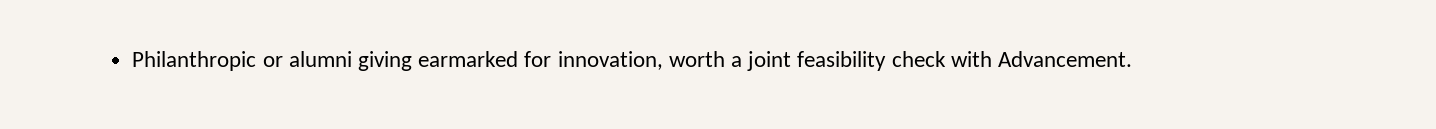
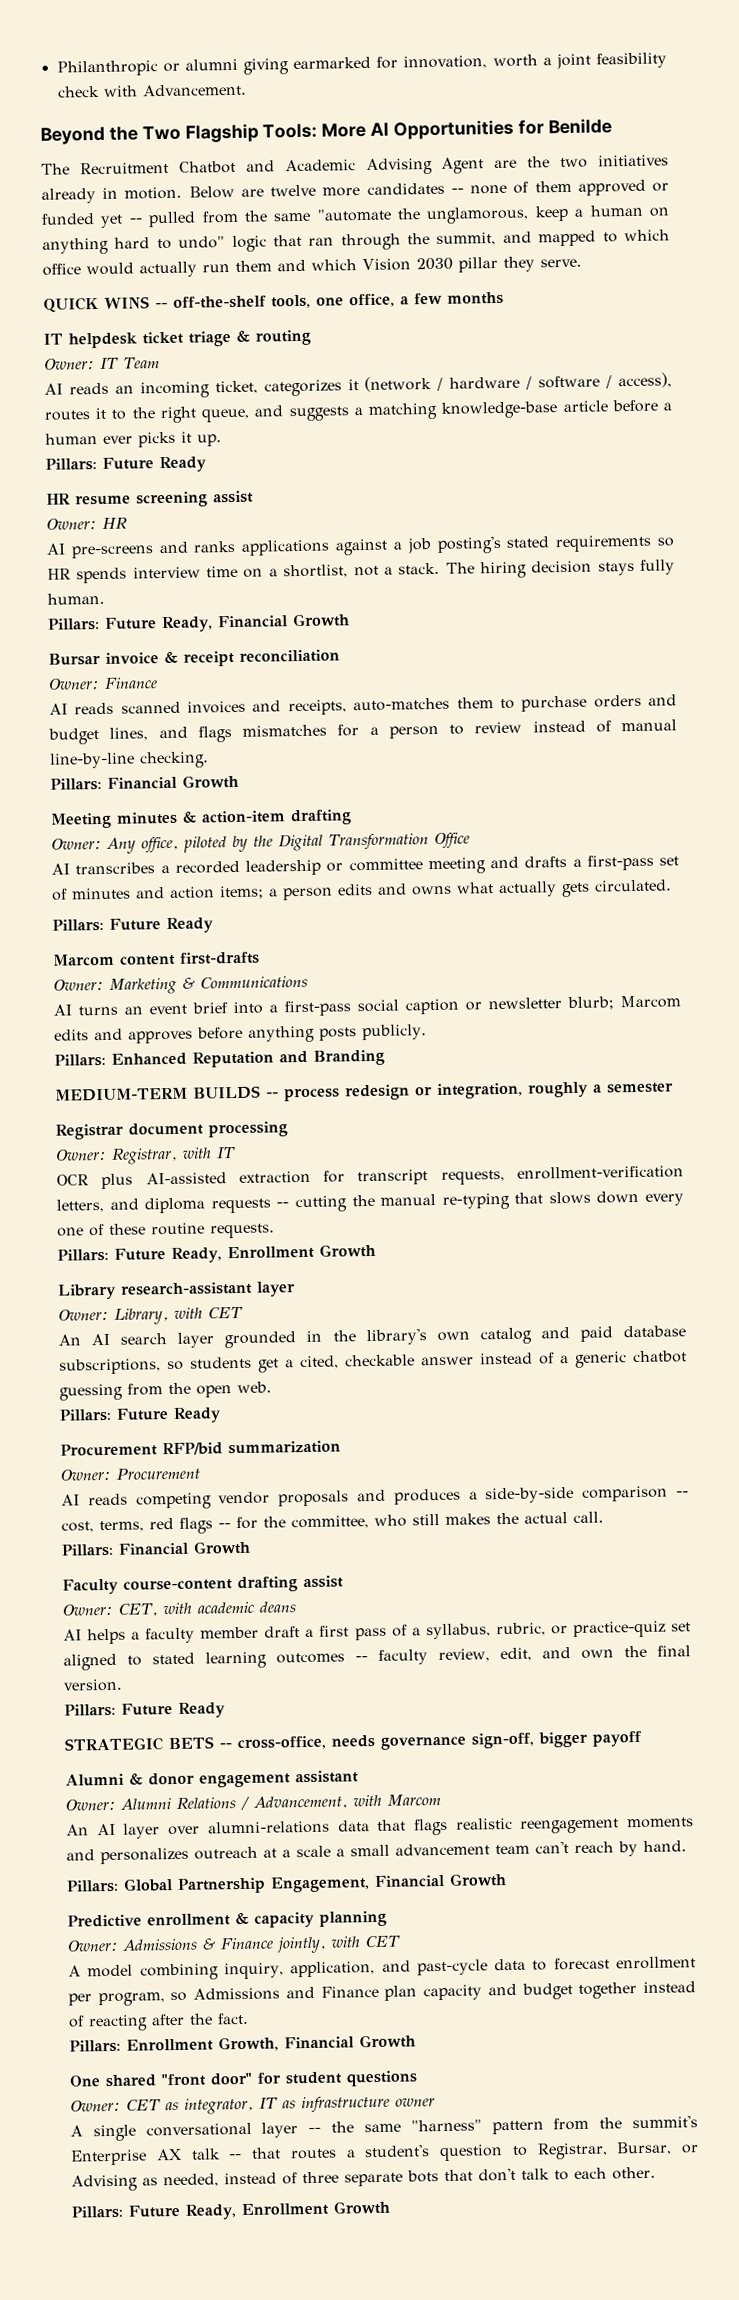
(1133, 59) none -> [40,118,612,145] [41,154,669,175] [41,179,669,204] [41,204,670,228] [42,229,670,255] [42,256,582,278] [43,291,504,313] [43,329,311,349] [44,357,160,370] [44,372,672,399] [44,399,673,424] [45,431,222,448] [45,456,207,473] [46,490,254,508] [46,517,127,530] [46,534,674,559] [47,559,675,584] [47,592,105,605] [47,613,350,633] [48,649,340,667] [48,677,158,690] [49,694,678,716] [48,719,677,745] [50,751,209,769] [50,774,239,791] [50,809,352,829] [51,832,470,854] [51,854,679,876] [52,879,672,901] [52,917,214,934] [53,951,260,966] [53,975,308,995] [53,995,681,1017] [54,1024,427,1044] [54,1049,385,1068] [55,1081,674,1102] [55,1121,288,1140] [55,1147,236,1165] [56,1165,684,1190] [56,1190,684,1214] [57,1222,275,1239] [57,1243,376,1263] [57,1281,296,1300] [58,1306,243,1325] [58,1325,686,1349] [59,1350,687,1375] [59,1381,272,1401] [59,1407,222,1423] [60,1440,341,1457] [60,1467,200,1481] [61,1485,689,1510] [61,1511,604,1534] [61,1540,251,1557] [62,1575,344,1595] [62,1601,296,1617] [63,1620,691,1645] [63,1645,691,1671] [63,1678,123,1692] [64,1702,226,1718] [64,1730,642,1752] [65,1770,359,1788] [65,1794,441,1811] [66,1817,694,1839] [66,1840,687,1865] [66,1873,507,1894] [67,1910,387,1928] [67,1935,400,1954] [68,1956,696,1981] [68,1981,697,2007] [68,2012,249,2032] [69,2034,416,2053] [69,2070,418,2088] [70,2095,435,2115] [70,2115,698,2142] [70,2141,699,2166] [71,2166,656,2192] [71,2200,390,2220] // Beyond the Two Flagship Tools: More AI Opportunities for Benilde // The Recruitment Chatbot and Academic Advising Agent are the two initiatives already in motion. Below are twelve more candidates -- none of them approved or funded yet -- pulled from the same "automate the unglamorous, keep a human on anything hard to undo" logic that ran through the summit, and mapped to which office would actually run them and which Vision 2030 pillar they serve. // QUICK WINS -- off-the-shelf tools, one office, a few months // IT helpdesk ticket triage & routing // Owner: IT Team // AI reads an incoming ticket, categorizes it (network / hardware / software / access), routes it to the right queue, and suggests a matching knowledge-base article before a human ever picks it up. // Pillars: Future Ready // HR resume screening assist // Owner: HR // AI pre-screens and ranks applications against a job posting's stated requirements so HR spends interview time on a shortlist, not a stack. The hiring decision stays fully human. // Pillars: Future Ready, Financial Growth // Bursar invoice & receipt reconciliation // Owner: Finance // AI reads scanned invoices and receipts, auto-matches them to purchase orders and budget lines, and flags mismatches for a person to review instead of manual line-by-line checking. // Pillars: Financial Growth // Meeting minutes & action-item drafting // Owner: Any office, piloted by the Digital Transformation Office // AI transcribes a recorded leadership or committee meeting and drafts a first-pass set of minutes and action items; a person edits and owns what actually gets circulated. // Pillars: Future Ready // Marcom content first-drafts // Owner: Marketing & Communications // AI turns an event brief into a first-pass social caption or newsletter blurb; Marcom edits and approves before anything posts publicly. // Pillars: Enhanced Reputation and Branding // MEDIUM-TERM BUILDS -- process redesign or integration, roughly a semester // Registrar document processing // Owner: Registrar, with IT // OCR plus AI-assisted extraction for transcript requests, enrollment-verification letters, and diploma requests -- cutting the manual re-typing that slows down every one of these routine requests. // Pillars: Future Ready, Enrollment Growth // Library research-assistant layer // Owner: Library, with CET // An AI search layer grounded in the library's own catalog and paid database subscriptions, so students get a cited, checkable answer instead of a generic chatbot guessing from the open web. // Pillars: Future Ready // Procurement RFP/bid summarization // Owner: Procurement // AI reads competing vendor proposals and produces a side-by-side comparison -- cost, terms, red flags -- for the committee, who still makes the actual call. // Pillars: Financial Growth // Faculty course-content drafting assist // Owner: CET, with academic deans // AI helps a faculty member draft a first pass of a syllabus, rubric, or practice-quiz set aligned to stated learning outcomes -- faculty review, edit, and own the final version. // Pillars: Future Ready // STRATEGIC BETS -- cross-office, needs governance sign-off, bigger payoff // Alumni & donor engagement assistant // Owner: Alumni Relations / Advancement, with Marcom // An AI layer over alumni-relations data that flags realistic reengagement moments and personalizes outreach at a scale a small advancement team can't reach by hand. // Pillars: Global Partnership Engagement, Financial Growth // Predictive enrollment & capacity planning // Owner: Admissions & Finance jointly, with CET // A model combining inquiry, application, and past-cycle data to forecast enrollment per program, so Admissions and Finance plan capacity and budget together instead of reacting after the fact. // Pillars: Enrollment Growth, Financial Growth // One shared "front door" for student questions // Owner: CET as integrator, IT as infrastructure owner // A single conversational layer -- the same "harness" pattern from the summit's Enterprise AX talk -- that routes a student's question to Registrar, Bursar, or Advising as needed, instead of three separate bots that don't talk to each other. // Pillars: Future Ready, Enrollment Growth

